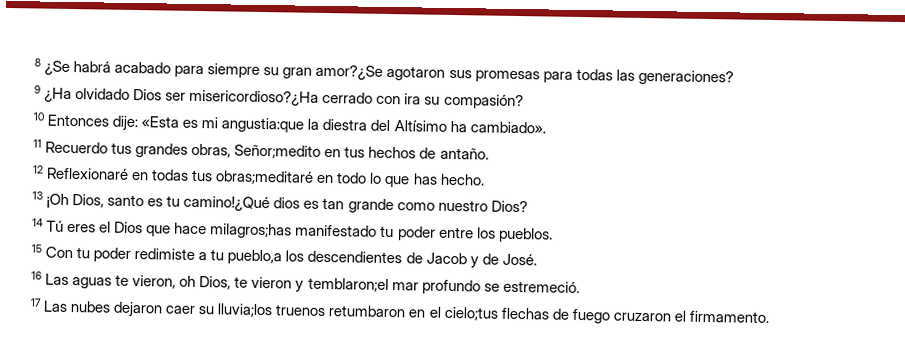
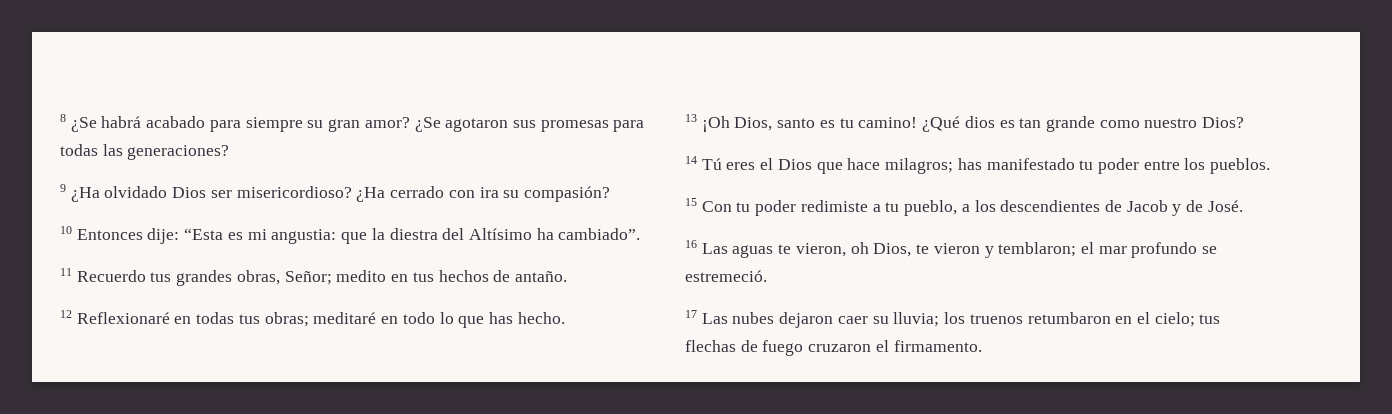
[315,64,384,81] amor?¿Se -> [364,117,441,132] amor? ¿Se
[189,89,320,107] misericordioso?¿Ha -> [236,186,386,202] misericordioso? ¿Ha
[141,116,180,128] «Esta -> [184,228,224,240] “Esta
[221,117,305,133] angustia:que -> [271,229,368,244] angustia: que
[469,121,546,134] cambiado». -> [558,228,641,240] cambiado”.
[234,144,322,159] Señor;medito -> [284,270,387,285] Señor; medito
[215,170,315,185] obras;meditaré -> [264,312,377,327] obras; meditaré
[183,195,271,213] camino!¿Qué -> [858,116,961,132] camino! ¿Qué
[210,223,293,239] milagros;has -> [885,158,982,174] milagros; has
[227,249,283,265] pueblo,a -> [904,200,970,216] pueblo, a
[307,277,389,293] temblaron;el -> [998,242,1094,257] temblaron; el
[217,303,274,318] lluvia;los -> [893,312,966,327] lluvia; los
[443,306,498,321] cielo;tus -> [1154,312,1221,327] cielo; tus

